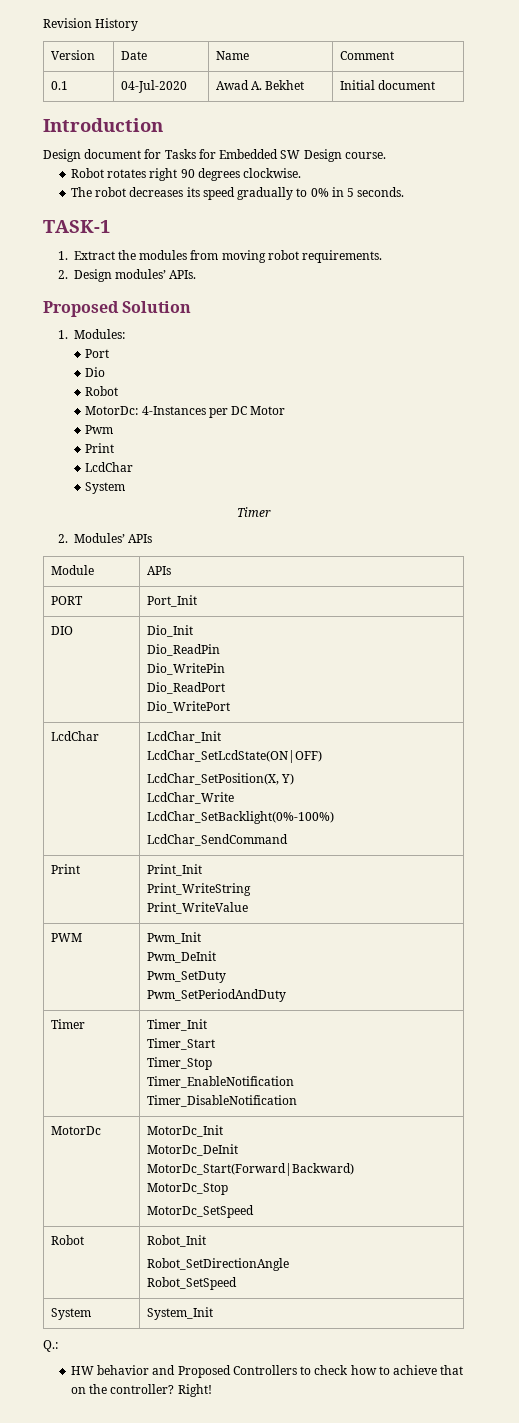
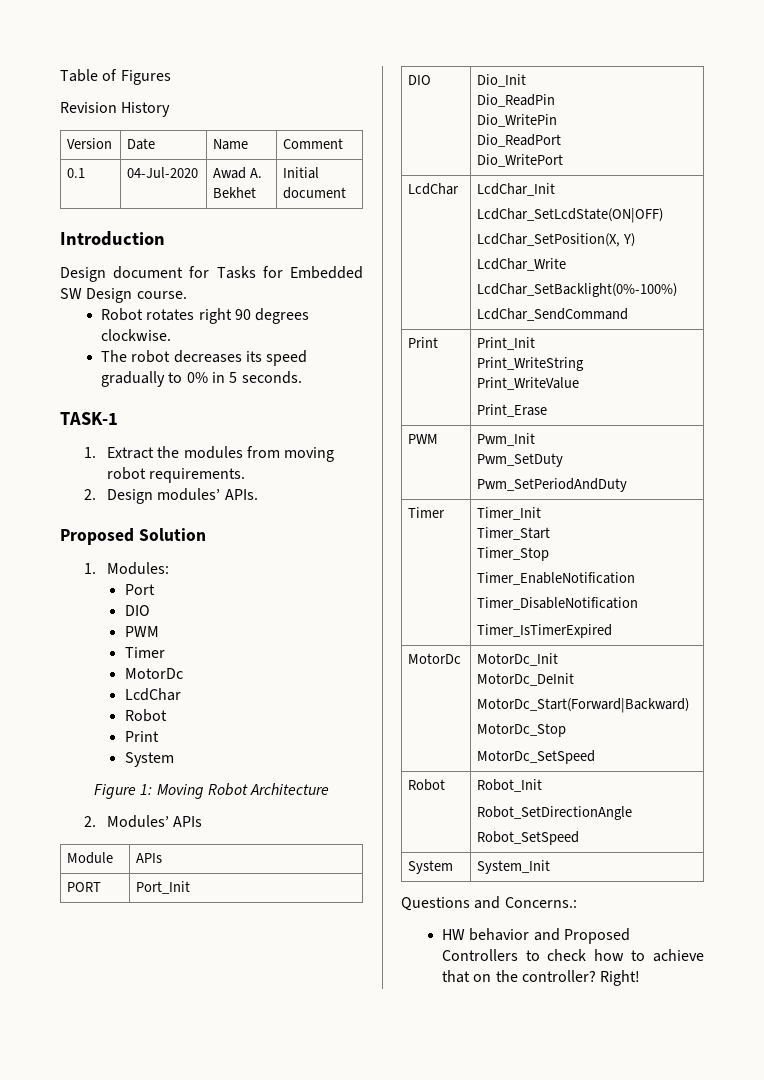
(43, 23) none -> [60,69,171,85] Table of Figures //
[85,367,106,377] [85,386,119,396] [85,406,286,418] [85,425,114,434] [85,443,115,453] [85,462,134,472] Dio // Robot // MotorDc: 4-Instances per DC Motor // Pwm // Print // LcdChar -> [124,605,150,616] [124,626,159,637] [124,647,165,658] [124,668,183,679] [124,688,181,701] [124,709,167,722] [124,731,159,742] DIO // PWM // Timer // MotorDc // LcdChar // Robot // Print
[236,507,271,517] Timer -> [93,783,330,799] Figure 1: Moving Robot Architecture
(248, 908) none -> [477,404,548,417] // Print_Erase
[146,951,216,963] // Pwm_DeInit -> (536, 439) none
(297, 1101) none -> [477,624,613,638] // Timer_IsTimerExpired
[43,1340,58,1352] Q.: -> [401,896,577,911] Questions and Concerns.:

